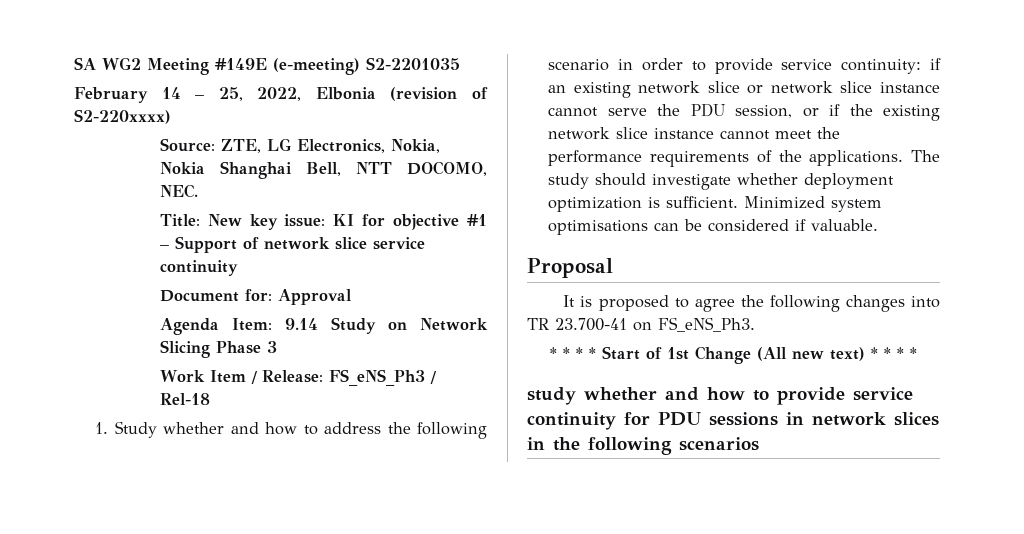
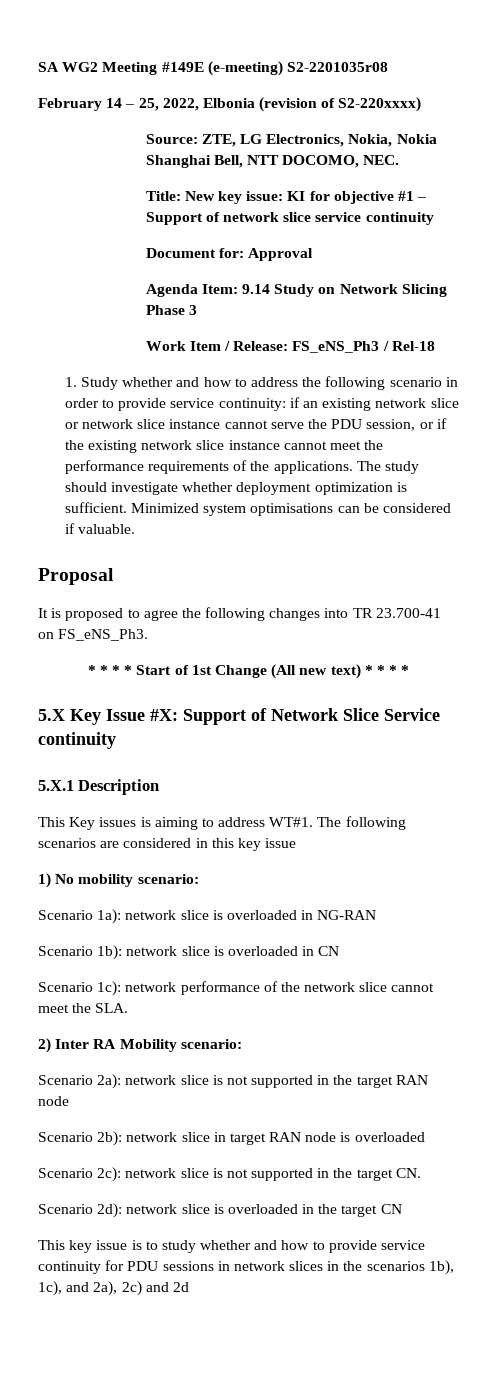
[366,57,460,70] S2-2201035 -> [286,62,388,72] S2-2201035r08
(917, 353) none -> [38,708,440,725] [38,732,116,749] [38,779,160,795] [38,816,406,830] [38,838,297,851] [38,873,199,888] [38,909,377,924] [38,945,340,960] [38,981,435,996] [38,1003,129,1013] [38,1038,242,1053] [38,1074,428,1089] [38,1096,69,1106] [38,1131,425,1146] [38,1167,421,1182] [38,1203,402,1218] [38,1240,158,1253] 5.X Key Issue #X: Support of Network Slice Service continuity // 5.X.1 Description // This Key issues is aiming to address WT#1. The following scenarios are considered in this key issue // 1) No mobility scenario: // Scenario 1a): network slice is overloaded in NG-RAN // Scenario 1b): network slice is overloaded in CN // Scenario 1c): network performance of the network slice cannot meet the SLA. // 2) Inter RA Mobility scenario: // Scenario 2a): network slice is not supported in the target RAN node // Scenario 2b): network slice in target RAN node is overloaded // Scenario 2c): network slice is not supported in the target CN. // Scenario 2d): network slice is overloaded in the target CN // This key issue is to
[588,437,759,455] following scenarios -> [366,1260,454,1275] [38,1281,189,1296] scenarios 1b), 1c), and 2a), 2c) and 2d

